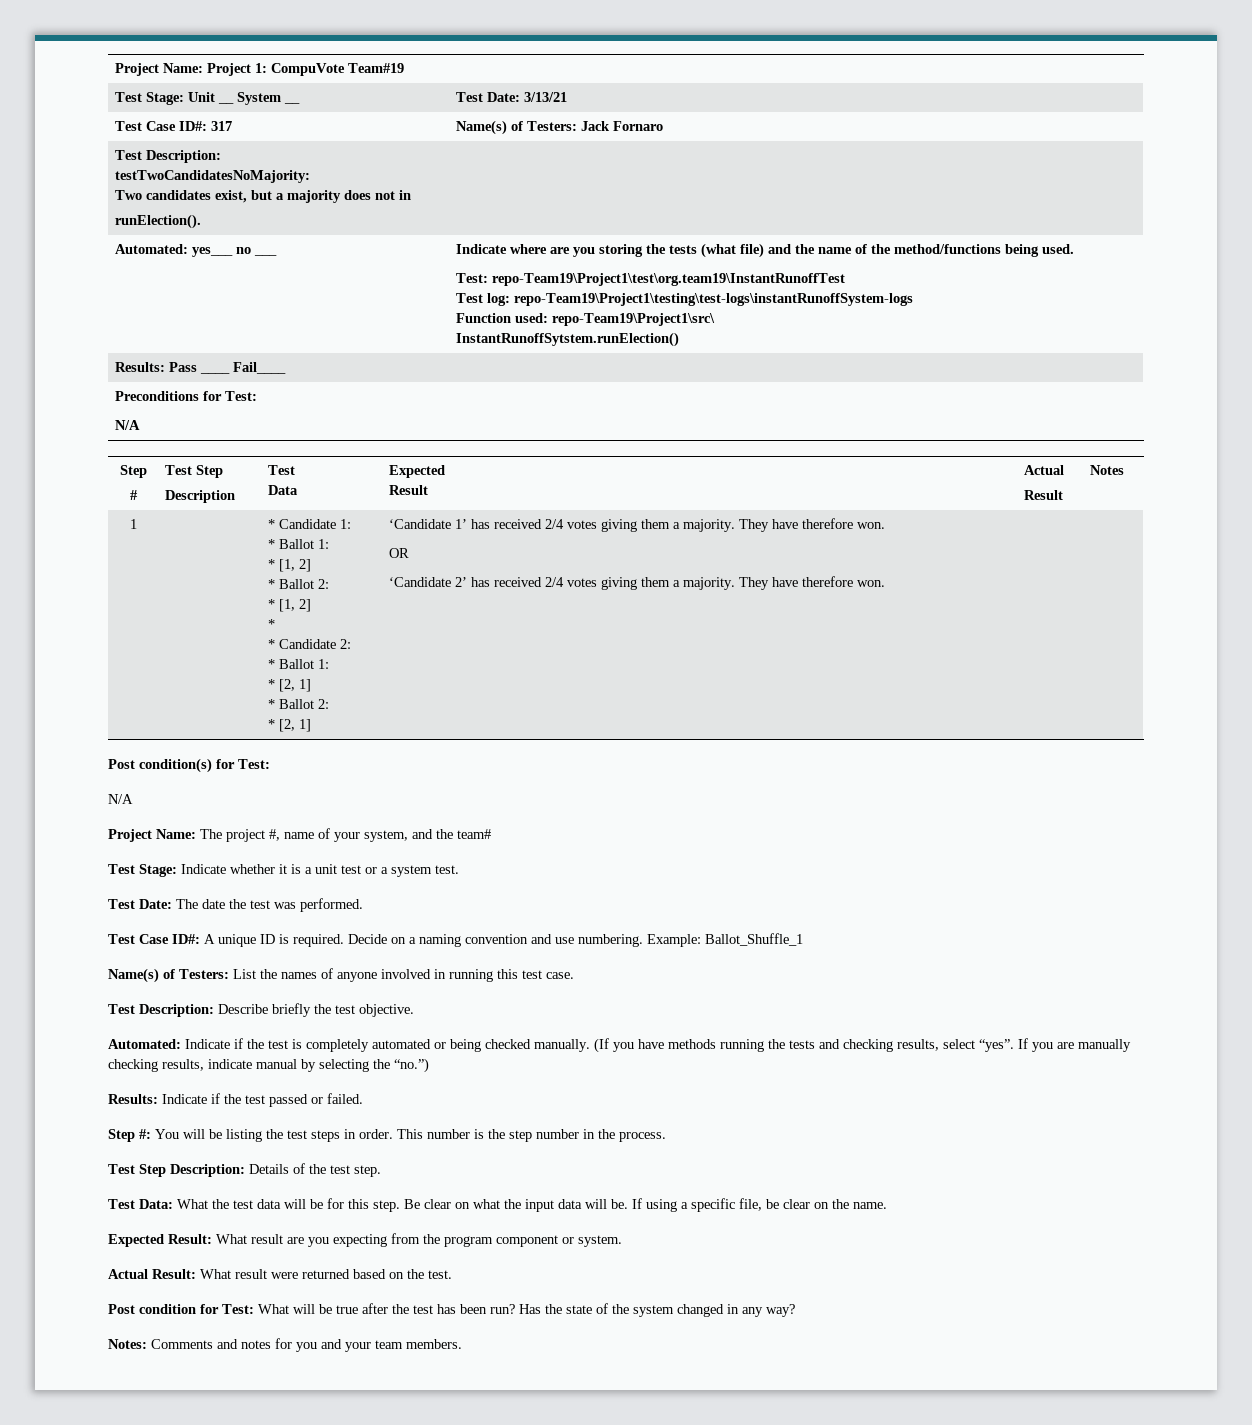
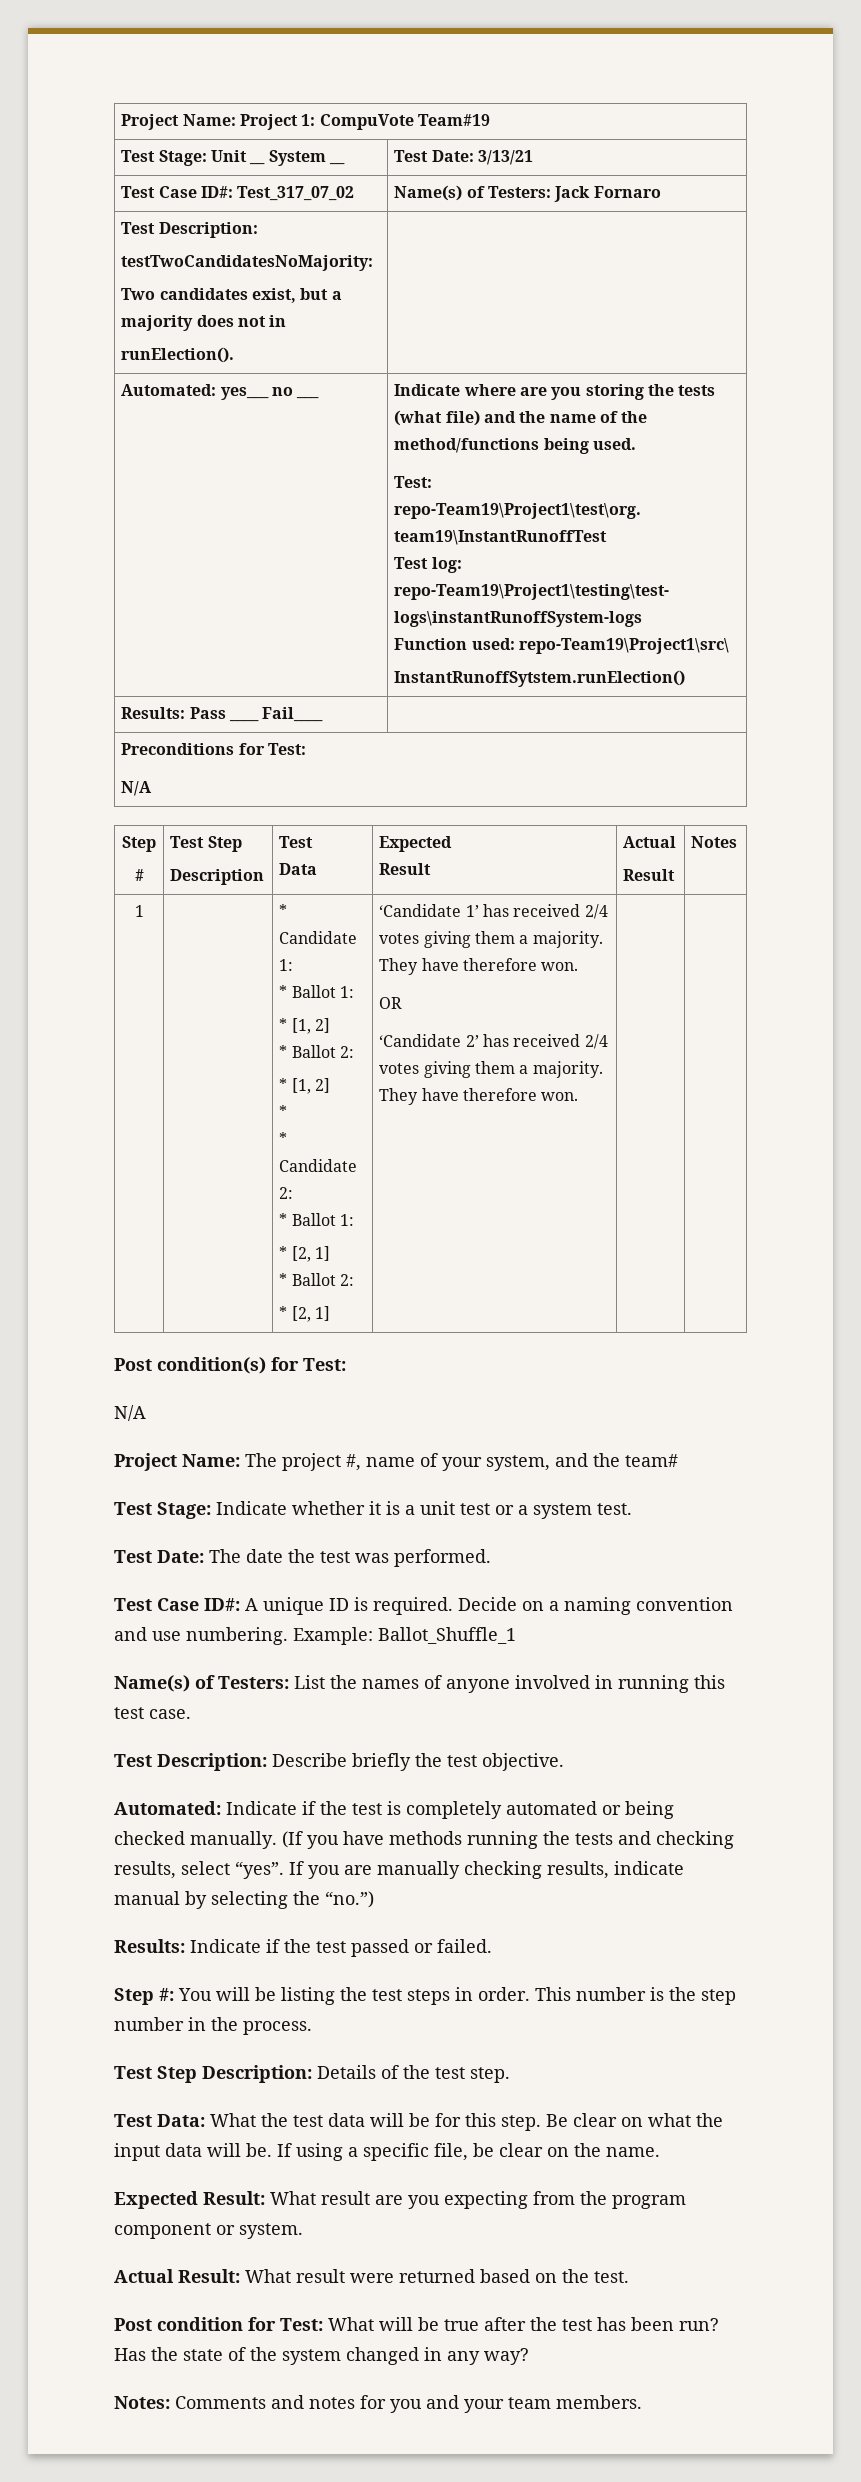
[210,121,232,131] 317 -> [237,186,355,201] Test_317_07_02

